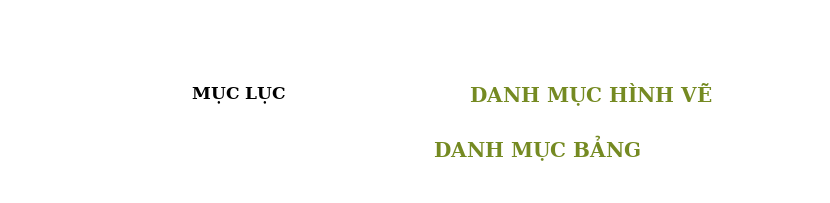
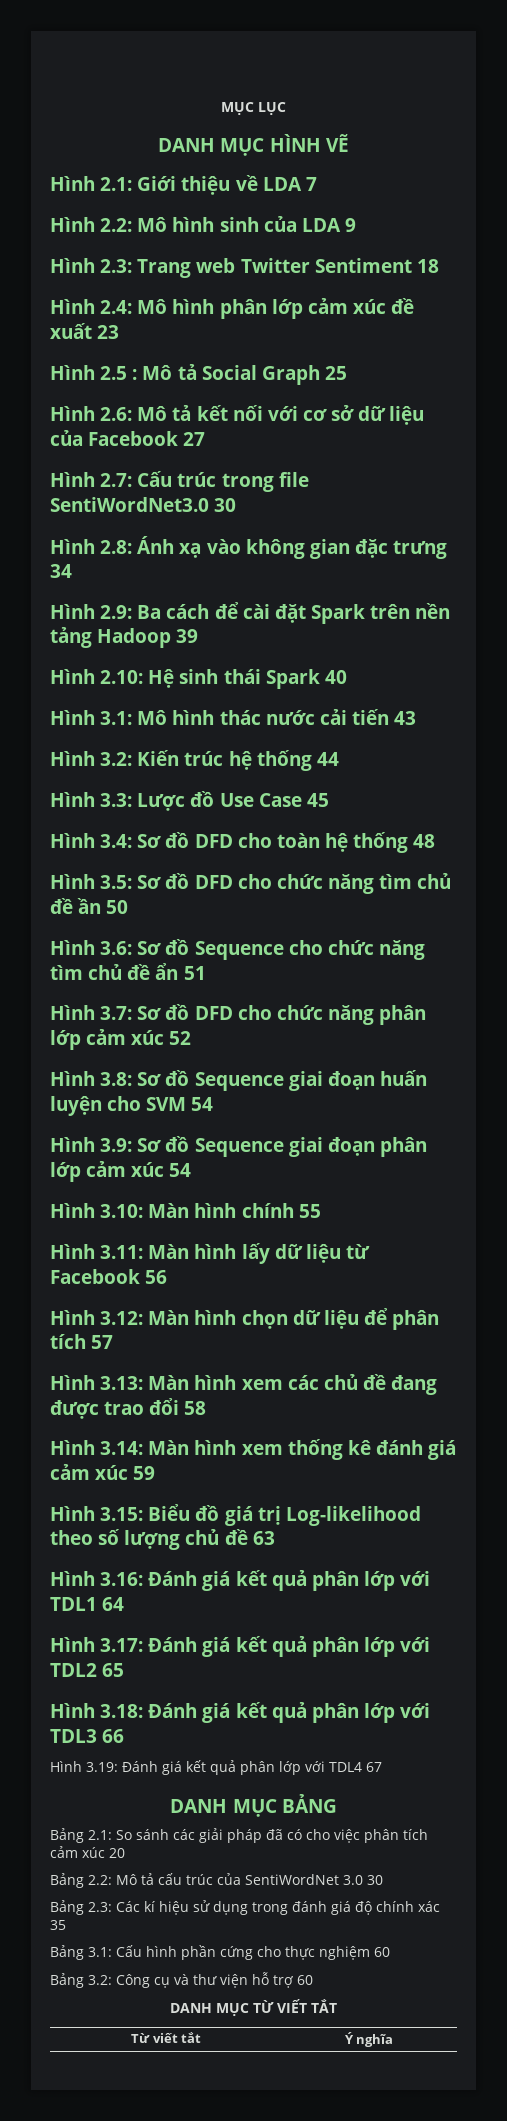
[434,135,641,161] DANH MỤC BẢNG -> [50,175,317,195] [50,216,356,232] [50,258,439,278] [50,298,415,319] [50,323,120,339] [50,364,347,385] [50,405,425,425] [50,430,206,446] [50,471,309,492] [50,497,237,512] [50,536,448,559] [50,564,72,578] [50,602,451,624] [50,627,199,648] [50,669,347,689] [50,709,417,725] [50,750,339,771] [50,791,329,811] [50,832,436,853] [50,873,452,894] [50,898,129,914] [50,939,425,960] [50,963,206,980] [50,1004,427,1025] [50,1029,192,1050] [50,1070,427,1091] [50,1096,214,1116] [50,1136,427,1157] [50,1161,192,1182] [50,1203,321,1218] [50,1243,370,1264] [50,1269,168,1284] [50,1308,440,1330] [50,1334,114,1349] [50,1374,438,1395] [50,1398,207,1419] [50,1439,457,1460] [50,1464,156,1480] [50,1504,421,1526] [50,1529,275,1550] [50,1570,431,1591] [50,1597,125,1611] [50,1636,431,1657] [50,1663,125,1677] [50,1702,431,1723] [50,1729,125,1743] [50,1760,382,1775] [170,1794,337,1817] [50,1828,428,1843] [50,1846,125,1858] [50,1873,383,1888] [50,1900,440,1915] [50,1920,66,1930] [50,1945,390,1960] [50,1972,313,1988] [170,1999,338,2017] [131,2032,201,2043] [344,2032,394,2047] Hình 2.1: Giới thiệu về LDA 7 // Hình 2.2: Mô hình sinh của LDA 9 // Hình 2.3: Trang web Twitter Sentiment 18 // Hình 2.4: Mô hình phân lớp cảm xúc đề xuất 23 // Hình 2.5 : Mô tả Social Graph 25 // Hình 2.6: Mô tả kết nối với cơ sở dữ liệu của Facebook 27 // Hình 2.7: Cấu trúc trong file SentiWordNet3.0 30 // Hình 2.8: Ánh xạ vào không gian đặc trưng 34 // Hình 2.9: Ba cách để cài đặt Spark trên nền tảng Hadoop 39 // Hình 2.10: Hệ sinh thái Spark 40 // Hình 3.1: Mô hình thác nước cải tiến 43 // Hình 3.2: Kiến trúc hệ thống 44 // Hình 3.3: Lược đồ Use Case 45 // Hình 3.4: Sơ đồ DFD cho toàn hệ thống 48 // Hình 3.5: Sơ đồ DFD cho chức năng tìm chủ đề ần 50 // Hình 3.6: Sơ đồ Sequence cho chức năng tìm chủ đề ẩn 51 // Hình 3.7: Sơ đồ DFD cho chức năng phân lớp cảm xúc 52 // Hình 3.8: Sơ đồ Sequence giai đoạn huấn luyện cho SVM 54 // Hình 3.9: Sơ đồ Sequence giai đoạn phân lớp cảm xúc 54 // Hình 3.10: Màn hình chính 55 // Hình 3.11: Màn hình lấy dữ liệu từ Facebook 56 // Hình 3.12: Màn hình chọn dữ liệu để phân tích 57 // Hình 3.13: Màn hình xem các chủ đề đang được trao đổi 58 // Hình 3.14: Màn hình xem thống kê đánh giá cảm xúc 59 // Hình 3.15: Biểu đồ giá trị Log-likelihood theo số lượng chủ đề 63 // Hình 3.16: Đánh giá kết quả phân lớp với TDL1 64 // Hình 3.17: Đánh giá kết quả phân lớp với TDL2 65 // Hình 3.18: Đánh giá kết quả phân lớp với TDL3 66 // Hình 3.19: Đánh giá kết quả phân lớp với TDL4 67 // DANH MỤC BẢNG // Bảng 2.1: So sánh các giải pháp đã có cho việc phân tích cảm xúc 20 // Bảng 2.2: Mô tả cấu trúc của SentiWordNet 3.0 30 // Bảng 2.3: Các kí hiệu sử dụng trong đánh giá độ chính xác 35 // Bảng 3.1: Cấu hình phần cứng cho thực nghiệm 60 // Bảng 3.2: Công cụ và thư viện hỗ trợ 60 // DANH MỤC TỪ VIẾT TẮT // Từ viết tắt | Ý nghĩa

